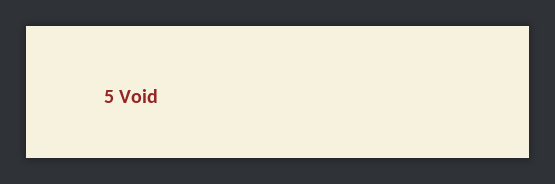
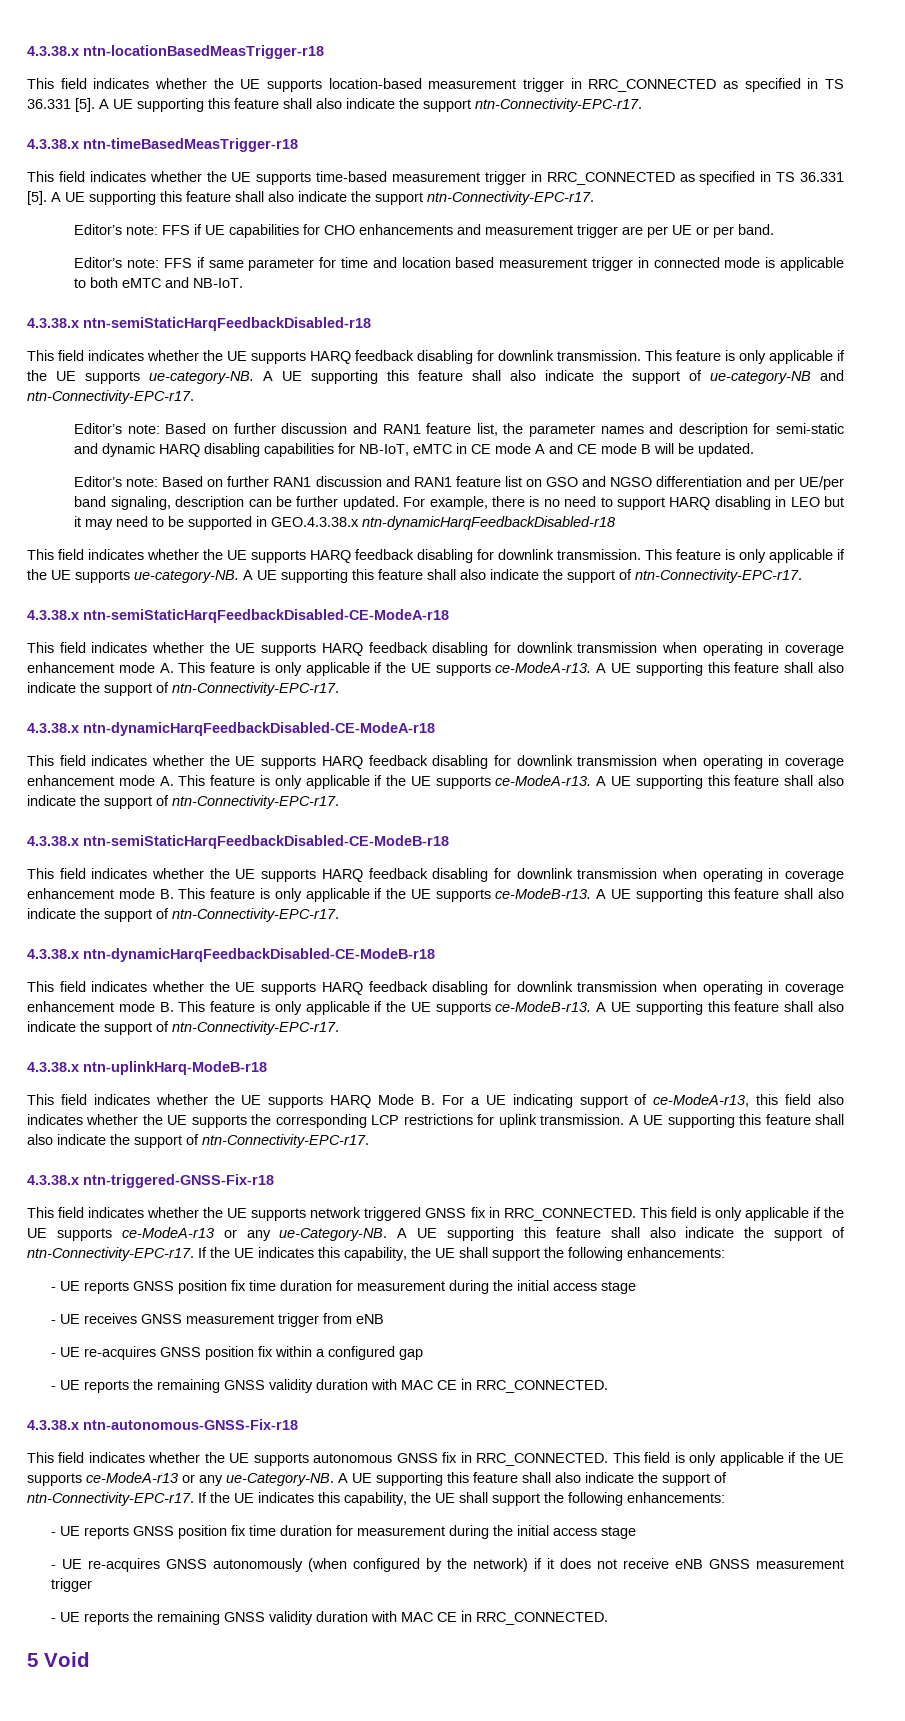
(104, 96) none -> [27,45,324,59] [27,78,844,92] [27,98,642,112] [27,138,298,152] [27,171,844,185] [27,191,594,205] [74,224,775,238] [74,257,844,271] [74,277,244,288] [27,317,371,331] [27,350,845,364] [27,370,844,384] [27,390,194,404] [74,423,845,437] [74,443,755,457] [74,476,844,490] [74,496,845,510] [74,516,616,530] [27,549,845,563] [27,569,802,583] [27,609,449,623] [27,642,844,656] [27,662,844,676] [27,682,339,696] [27,722,435,736] [27,755,844,769] [27,775,844,789] [27,795,339,809] [27,835,449,849] [27,868,844,882] [27,888,844,902] [27,908,339,922] [27,948,435,962] [27,981,844,995] [27,1001,844,1015] [27,1021,339,1035] [27,1061,267,1075] [27,1094,845,1108] [27,1114,845,1128] [27,1134,369,1148] [27,1174,274,1188] [27,1207,845,1221] [27,1227,845,1241] [27,1247,725,1261] [50,1280,636,1294] [50,1313,384,1327] [50,1346,423,1360] [50,1379,608,1393] [27,1419,298,1430] [27,1452,845,1466] [27,1472,727,1486] [27,1492,725,1506] [50,1525,636,1539] [50,1558,845,1572] [50,1578,92,1592] [50,1611,608,1625] 4.3.38.x ntn-locationBasedMeasTrigger-r18 // This field indicates whether the UE supports location-based measurement trigger in RRC_CONNECTED as specified in TS 36.331 [5]. A UE supporting this feature shall also indicate the support ntn-Connectivity-EPC-r17. // 4.3.38.x ntn-timeBasedMeasTrigger-r18 // This field indicates whether the UE supports time-based measurement trigger in RRC_CONNECTED as specified in TS 36.331 [5]. A UE supporting this feature shall also indicate the support ntn-Connectivity-EPC-r17. // Editor’s note: FFS if UE capabilities for CHO enhancements and measurement trigger are per UE or per band. // Editor’s note: FFS if same parameter for time and location based measurement trigger in connected mode is applicable to both eMTC and NB-IoT. // 4.3.38.x ntn-semiStaticHarqFeedbackDisabled-r18 // This field indicates whether the UE supports HARQ feedback disabling for downlink transmission. This feature is only applicable if the UE supports ue-category-NB. A UE supporting this feature shall also indicate the support of ue-category-NB and ntn-Connectivity-EPC-r17. // Editor’s note: Based on further discussion and RAN1 feature list, the parameter names and description for semi-static and dynamic HARQ disabling capabilities for NB-IoT, eMTC in CE mode A and CE mode B will be updated. // Editor’s note: Based on further RAN1 discussion and RAN1 feature list on GSO and NGSO differentiation and per UE/per band signaling, description can be further updated. For example, there is no need to support HARQ disabling in LEO but it may need to be supported in GEO.4.3.38.x ntn-dynamicHarqFeedbackDisabled-r18 // This field indicates whether the UE supports HARQ feedback disabling for downlink transmission. This feature is only applicable if the UE supports ue-category-NB. A UE supporting this feature shall also indicate the support of ntn-Connectivity-EPC-r17. // 4.3.38.x ntn-semiStaticHarqFeedbackDisabled-CE-ModeA-r18 // This field indicates whether the UE supports HARQ feedback disabling for downlink transmission when operating in coverage enhancement mode A. This feature is only applicable if the UE supports ce-ModeA-r13. A UE supporting this feature shall also indicate the support of ntn-Connectivity-EPC-r17. // 4.3.38.x ntn-dynamicHarqFeedbackDisabled-CE-ModeA-r18 // This field indicates whether the UE supports HARQ feedback disabling for downlink transmission when operating in coverage enhancement mode A. This feature is only applicable if the UE supports ce-ModeA-r13. A UE supporting this feature shall also indicate the support of ntn-Connectivity-EPC-r17. // 4.3.38.x ntn-semiStaticHarqFeedbackDisabled-CE-ModeB-r18 // This field indicates whether the UE supports HARQ feedback disabling for downlink transmission when operating in coverage enhancement mode B. This feature is only applicable if the UE supports ce-ModeB-r13. A UE supporting this feature shall also indicate the support of ntn-Connectivity-EPC-r17. // 4.3.38.x ntn-dynamicHarqFeedbackDisabled-CE-ModeB-r18 // This field indicates whether the UE supports HARQ feedback disabling for downlink transmission when operating in coverage enhancement mode B. This feature is only applicable if the UE supports ce-ModeB-r13. A UE supporting this feature shall also indicate the support of ntn-Connectivity-EPC-r17. // 4.3.38.x ntn-uplinkHarq-ModeB-r18 // This field indicates whether the UE supports HARQ Mode B. For a UE indicating support of ce-ModeA-r13, this field also indicates whether the UE supports the corresponding LCP restrictions for uplink transmission. A UE supporting this feature shall also indicate the support of ntn-Connectivity-EPC-r17. // 4.3.38.x ntn-triggered-GNSS-Fix-r18 // This field indicates whether the UE supports network triggered GNSS fix in RRC_CONNECTED. This field is only applicable if the UE supports ce-ModeA-r13 or any ue-Category-NB. A UE supporting this feature shall also indicate the support of ntn-Connectivity-EPC-r17. If the UE indicates this capability, the UE shall support the following enhancements: // - UE reports GNSS position fix time duration for measurement during the initial access stage // - UE receives GNSS measurement trigger from eNB // - UE re-acquires GNSS position fix within a configured gap // - UE reports the remaining GNSS validity duration with MAC CE in RRC_CONNECTED. // 4.3.38.x ntn-autonomous-GNSS-Fix-r18 // This field indicates whether the UE supports autonomous GNSS fix in RRC_CONNECTED. This field is only applicable if the UE supports ce-ModeA-r13 or any ue-Category-NB. A UE supporting this feature shall also indicate the support of ntn-Connectivity-EPC-r17. If the UE indicates this capability, the UE shall support the following enhancements: // - UE reports GNSS position fix time duration for measurement during the initial access stage // - UE re-acquires GNSS autonomously (when configured by the network) if it does not receive eNB GNSS measurement trigger // - UE reports the remaining GNSS validity duration with MAC CE in RRC_CONNECTED. //

